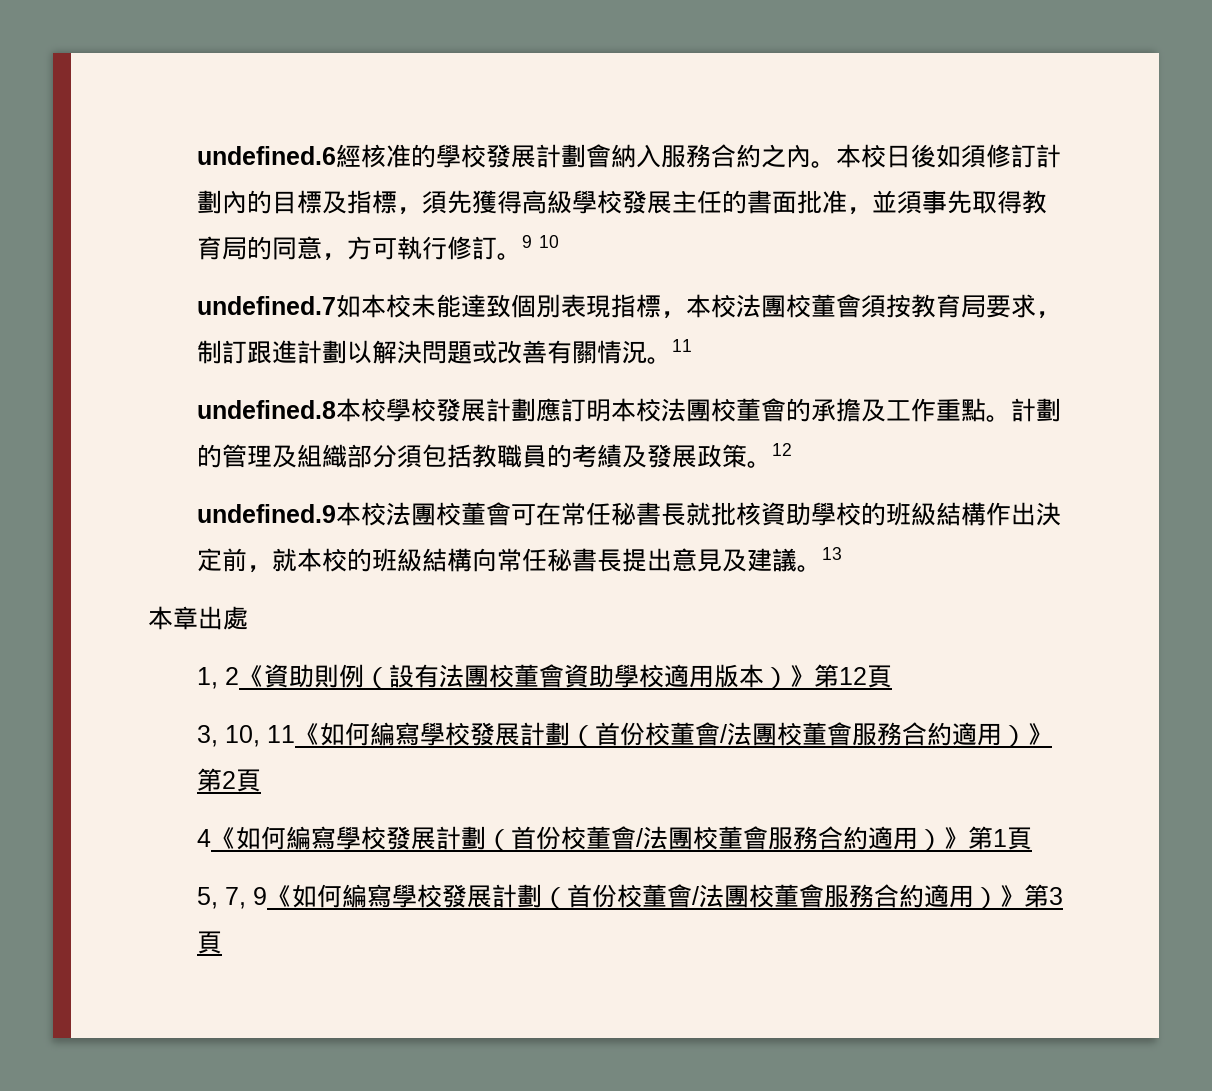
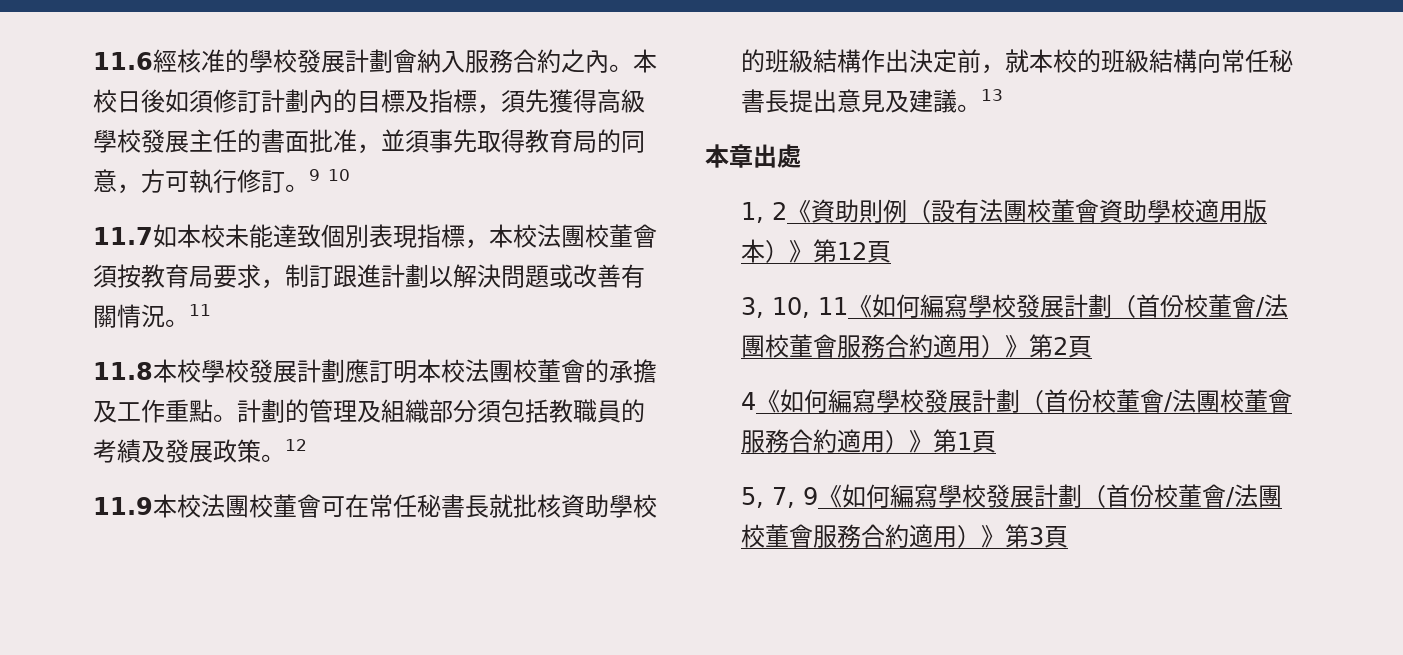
[197,146,337,165] undefined.6 -> [92,52,153,70] 11.6
[197,296,337,315] undefined.7 -> [92,227,153,245] 11.7
[197,400,337,419] undefined.8 -> [92,362,153,380] 11.8
[197,504,337,523] undefined.9 -> [92,497,153,515] 11.9

